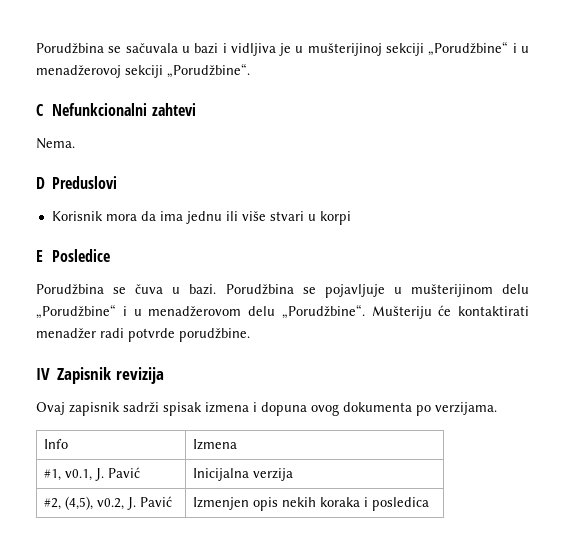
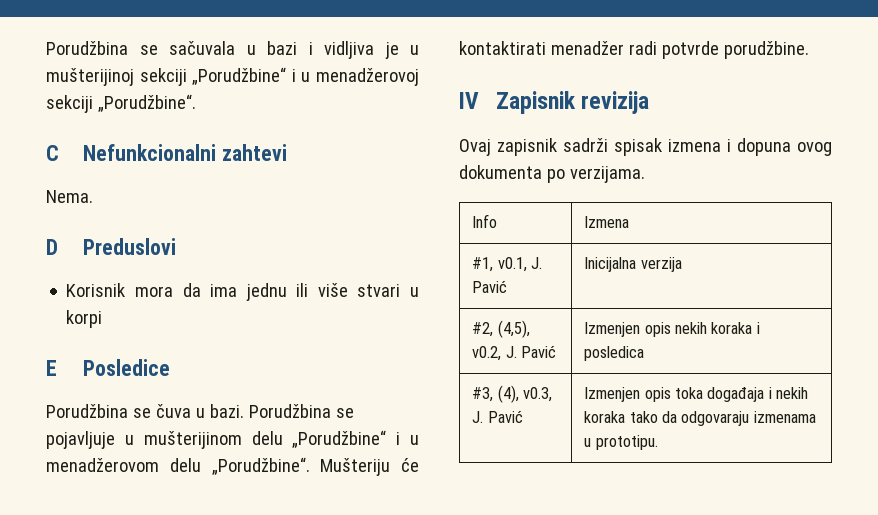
(429, 504) none -> [472,385,552,403] [472,410,523,423] [584,387,809,402] [584,411,816,426] [584,435,658,450] // #3, (4), v0.3, J. Pavić | Izmenjen opis toka događaja i nekih koraka tako da odgovaraju izmenama u prototipu.

